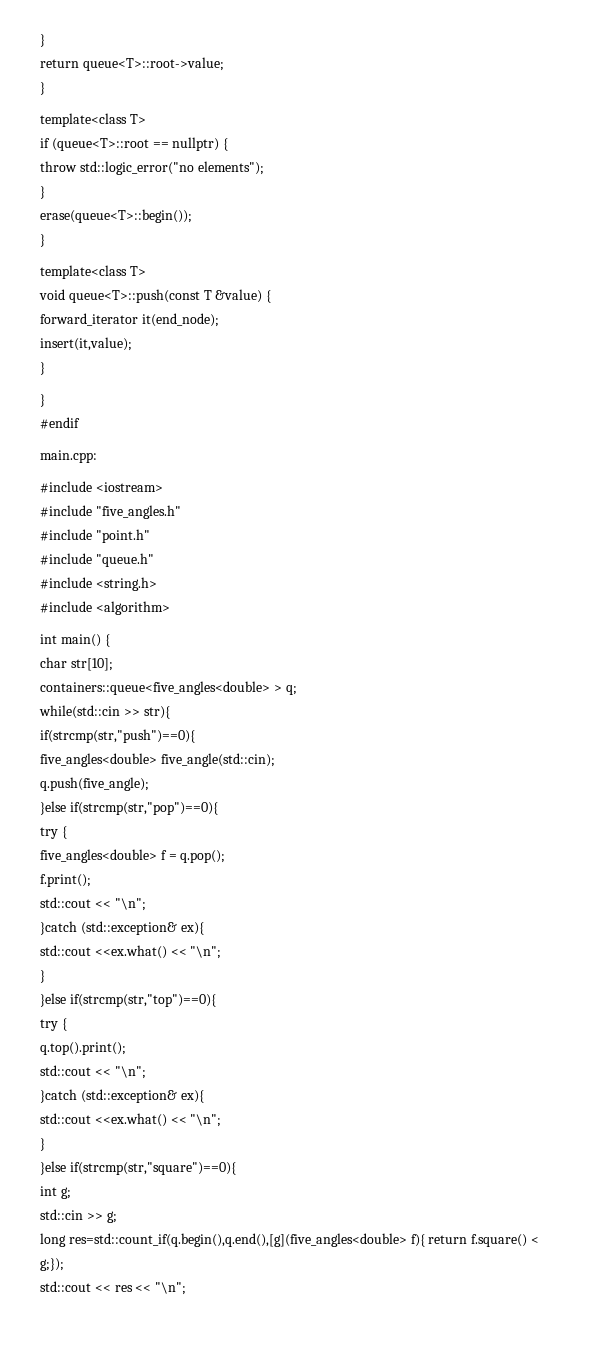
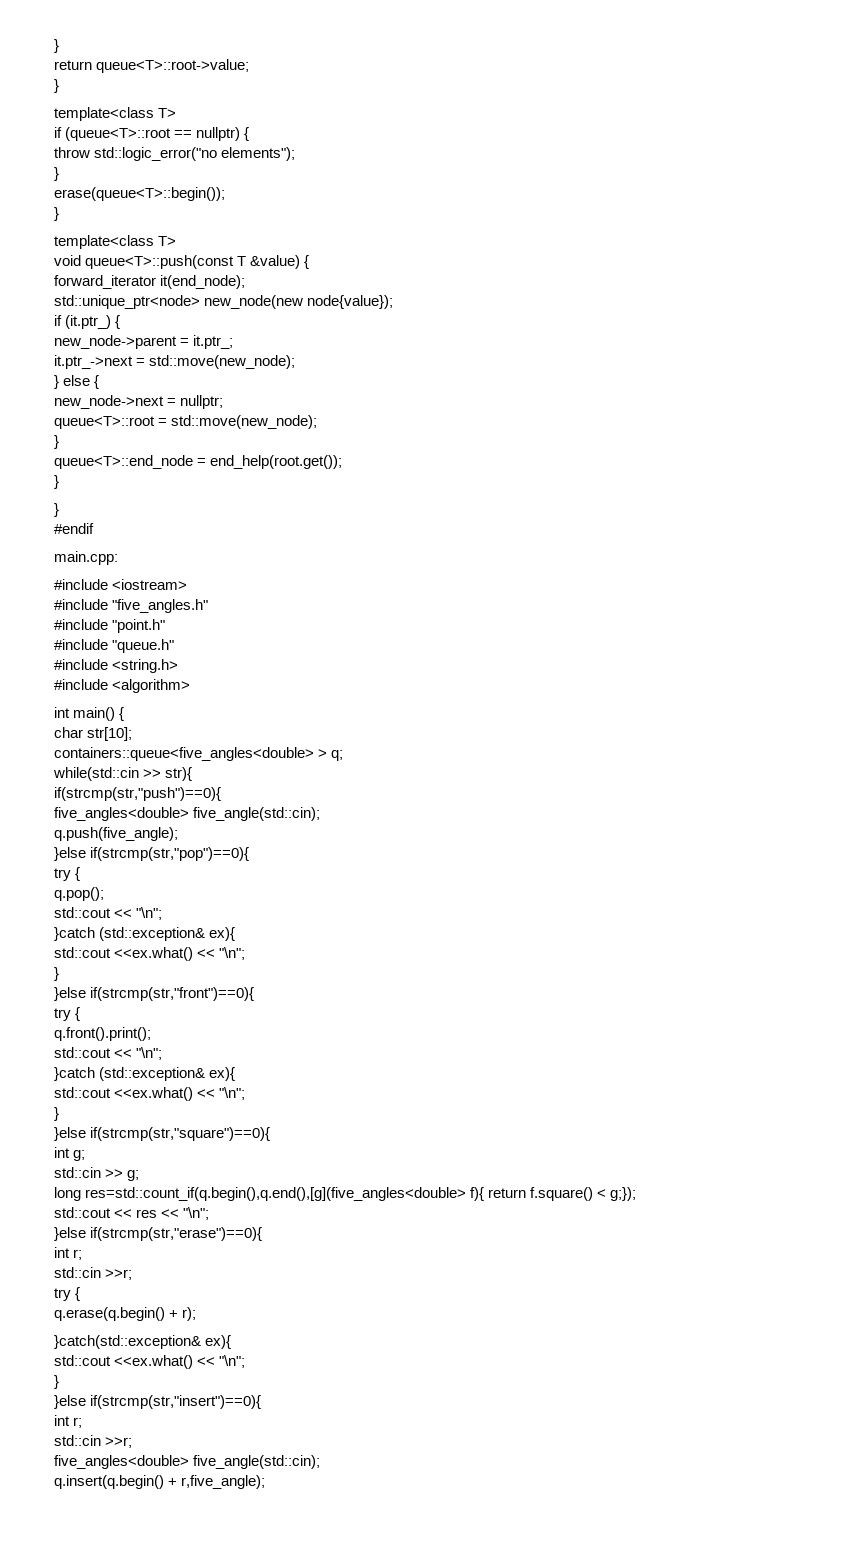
[40,337,132,351] insert(it,value); -> [54,295,394,309] [54,315,121,329] [54,335,234,349] [54,355,296,369] [54,375,100,389] [54,395,224,409] [54,415,318,429] [54,435,59,449] [54,455,343,469] std::unique_ptr<node> new_node(new node{value}); // if (it.ptr_) { // new_node->parent = it.ptr_; // it.ptr_->next = std::move(new_node); // } else { // new_node->next = nullptr; // queue<T>::root = std::move(new_node); // } // queue<T>::end_node = end_help(root.get());
[40,849,177,863] five_angles<double> f = -> (81, 874) none
[40,874,91,887] // f.print(); -> (104, 894) none
[69,994,216,1007] [40,1018,67,1031] [40,1042,126,1055] if(strcmp(str,"top")==0){ // try { // q.top().print(); -> [90,987,255,1001] [54,1007,81,1021] [54,1027,151,1041] if(strcmp(str,"front")==0){ // try { // q.front().print();
(187, 1288) none -> [54,1227,263,1241] [54,1247,83,1260] [54,1267,133,1280] [54,1287,81,1301] [54,1307,197,1321] [54,1335,232,1349] [54,1355,246,1369] [54,1375,59,1389] [54,1395,262,1409] [54,1415,83,1428] [54,1435,133,1448] [54,1455,321,1469] [54,1475,266,1489] // }else if(strcmp(str,"erase")==0){ // int r; // std::cin >>r; // try { // q.erase(q.begin() + r); // }catch(std::exception& ex){ // std::cout <<ex.what() << "\n"; // } // }else if(strcmp(str,"insert")==0){ // int r; // std::cin >>r; // five_angles<double> five_angle(std::cin); // q.insert(q.begin() + r,five_angle);

